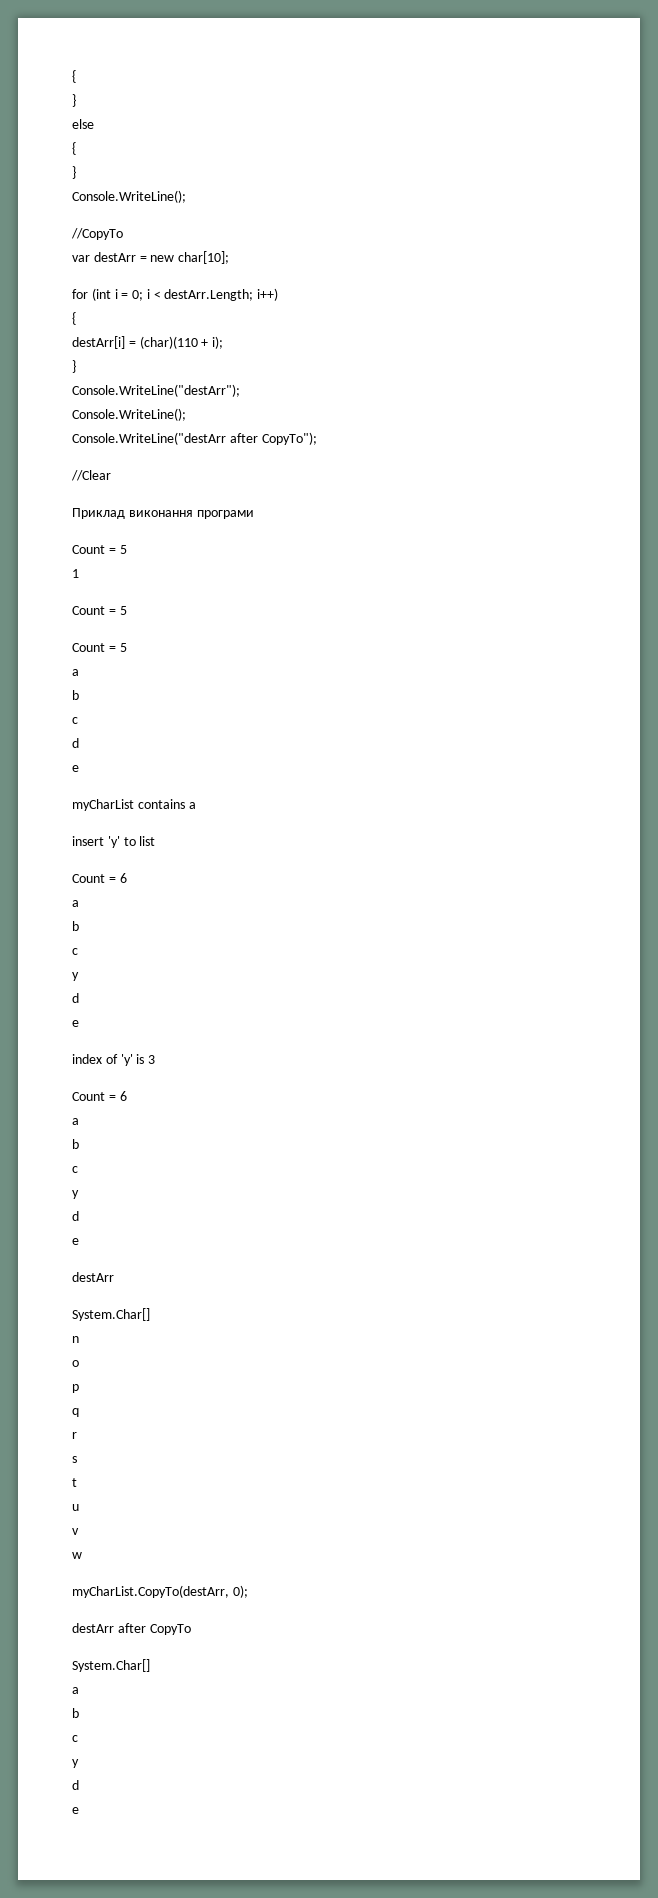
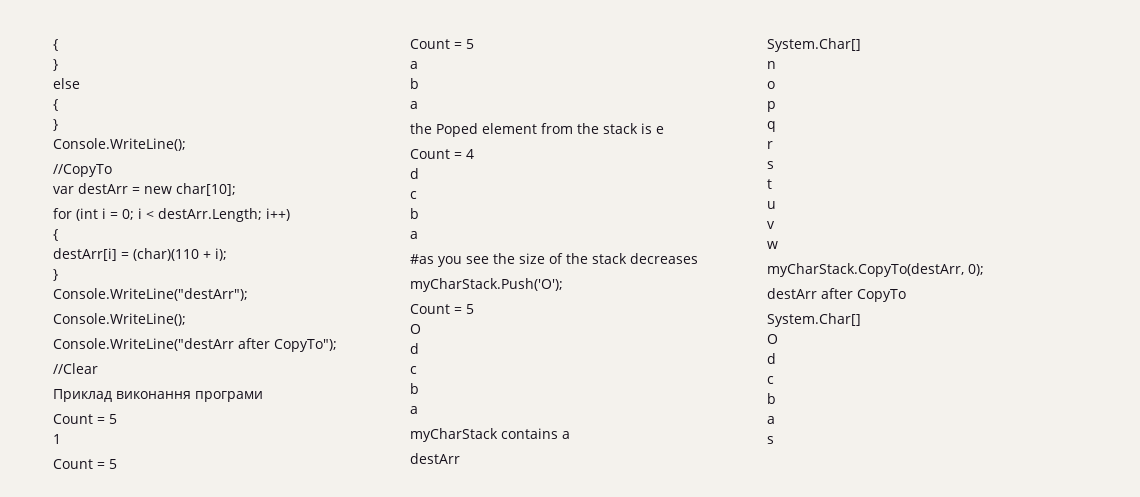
[72,717,78,724] [72,738,79,748] [72,765,79,772] [72,799,196,811] [72,836,156,848] [72,873,127,883] [72,900,79,907] [72,921,79,931] [72,948,78,955] [72,972,79,981] [72,993,79,1003] [72,1020,79,1027] [72,1054,156,1066] [72,1091,127,1101] [72,1118,79,1125] [72,1139,79,1149] [72,1166,78,1173] [72,1190,79,1199] [72,1211,79,1221] [72,1238,79,1245] c // d // e // myCharList contains a // insert 'y' to list // Count = 6 // a // b // c // y // d // e // index of 'y' is 3 // Count = 6 // a // b // c // y // d // e -> [410,101,418,109] [410,123,664,137] [410,149,474,159] [410,168,419,179] [410,191,417,199] [410,208,419,219] [410,231,418,239] [410,253,698,267] [410,278,563,292] [410,304,474,314] [410,324,421,334] [410,343,419,354] [410,366,417,374] [410,383,419,394] [410,406,418,414] [410,428,570,442] a // the Poped element from the stack is e // Count = 4 // d // c // b // a // #as you see the size of the stack decreases // myCharStack.Push('O'); // Count = 5 // O // d // c // b // a // myCharStack contains a
[72,1585,229,1598] myCharList.CopyTo(destArr, -> [767,263,964,277] myCharStack.CopyTo(destArr,
[72,1687,79,1694] [72,1708,79,1718] [72,1735,78,1742] [72,1759,79,1768] [72,1780,79,1790] [72,1807,79,1814] a // b // c // y // d // e -> [767,334,778,344] [767,353,776,364] [767,376,774,384] [767,393,776,404] [767,416,775,424] [767,436,774,444] O // d // c // b // a // s

